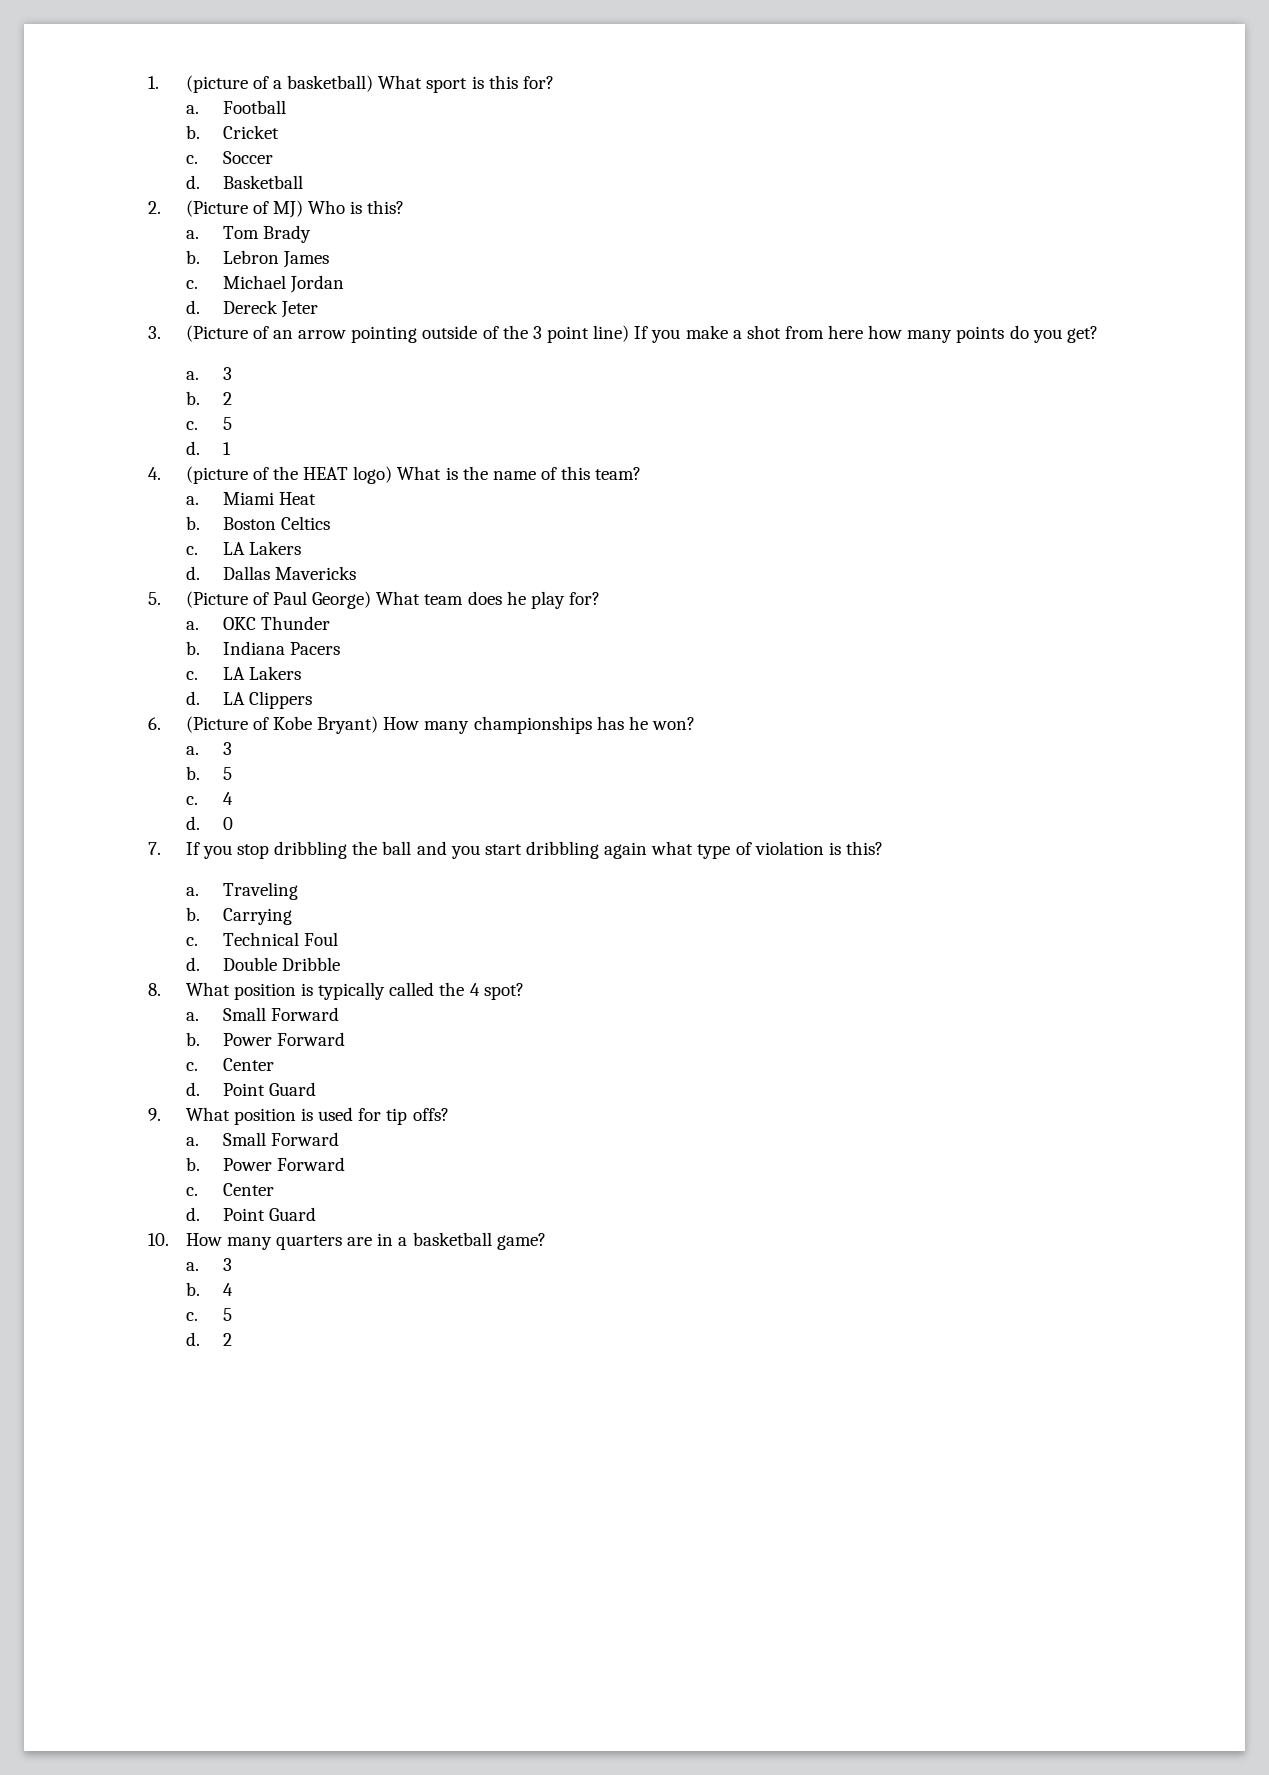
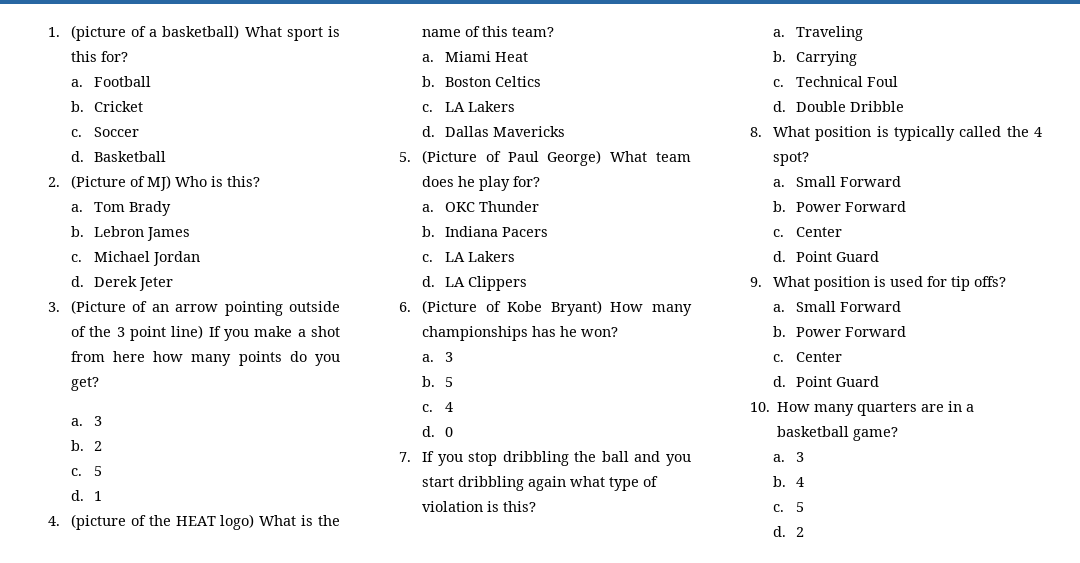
[223,300,279,314] Dereck -> [93,276,137,287] Derek

